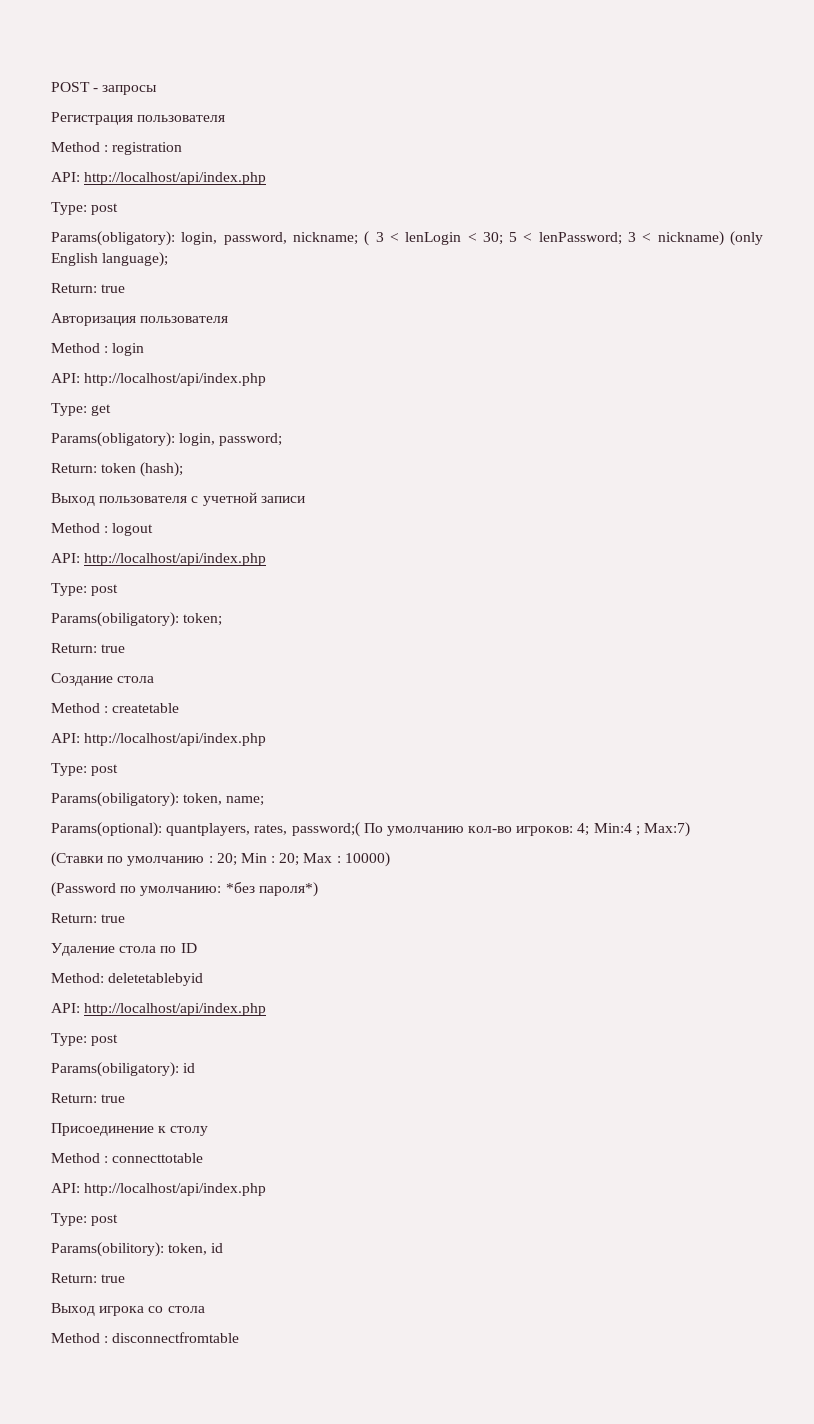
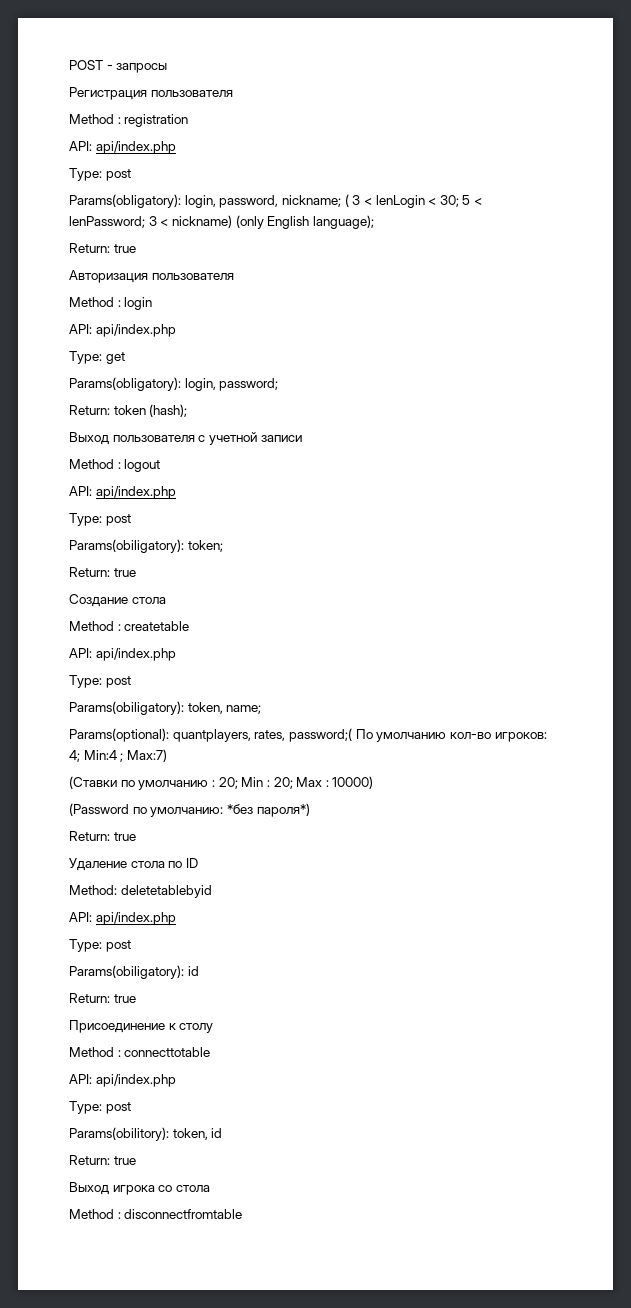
[84,172,267,185] http://localhost/api/index.php -> [95,141,176,154] api/index.php
[84,373,267,386] http://localhost/api/index.php -> [95,324,176,337] api/index.php
[84,553,267,566] http://localhost/api/index.php -> [95,486,176,499] api/index.php
[84,733,267,746] http://localhost/api/index.php -> [95,648,176,661] api/index.php
[84,1003,267,1016] http://localhost/api/index.php -> [95,912,176,925] api/index.php
[84,1183,267,1196] http://localhost/api/index.php -> [95,1074,176,1087] api/index.php

